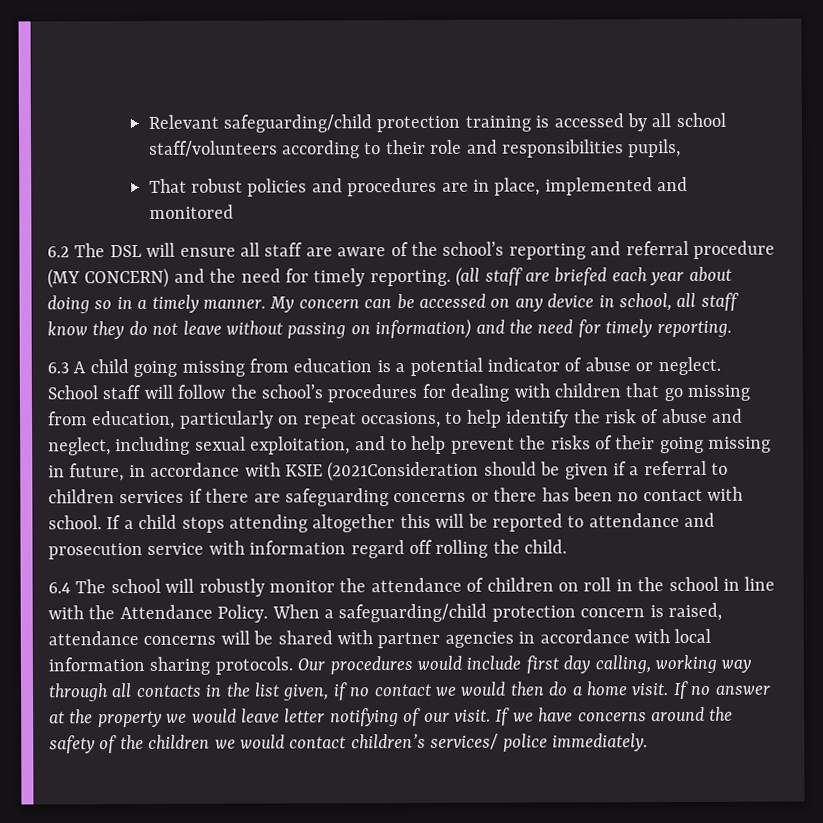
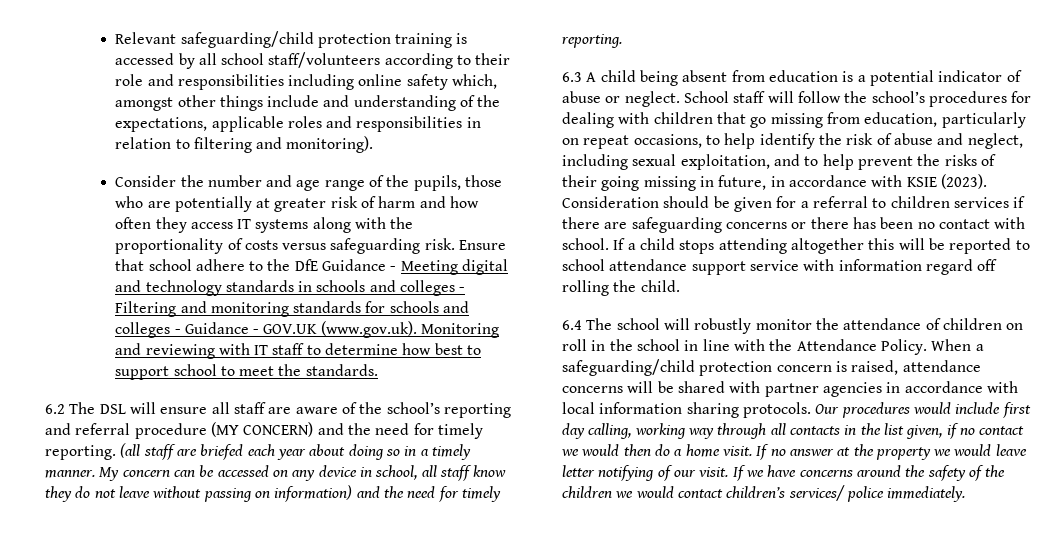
[628,139,682,158] [148,176,689,197] [148,204,234,219] pupils, // That robust policies and procedures are in place, implemented and monitored -> [288,74,498,90] [115,95,501,111] [115,116,481,132] [115,136,374,153] [115,175,503,191] [115,196,480,212] [115,217,414,233] [115,238,507,254] [115,259,509,275] [115,280,466,296] [115,301,470,317] [115,321,500,338] [115,343,482,359] [115,364,378,380] including online safety which, amongst other things include and understanding of the expectations, applicable roles and responsibilities in relation to filtering and monitoring). // Consider the number and age range of the pupils, those who are potentially at greater risk of harm and how often they access IT systems along with the proportionality of costs versus safeguarding risk. Ensure that school adhere to the DfE Guidance - Meeting digital and technology standards in schools and colleges - Filtering and monitoring standards for schools and colleges - Guidance - GOV.UK (www.gov.uk). Monitoring and reviewing with IT staff to determine how best to support school to meet the standards.
[133,360,245,378] going missing -> [639,70,728,86] being absent
[327,460,480,482] (2021Consideration -> [940,174,987,189] [562,196,659,208] (2023). Consideration
[612,461,627,476] if -> [776,196,797,208] for
[588,512,716,528] [48,542,143,560] attendance and prosecution -> [562,259,746,275] school attendance support

